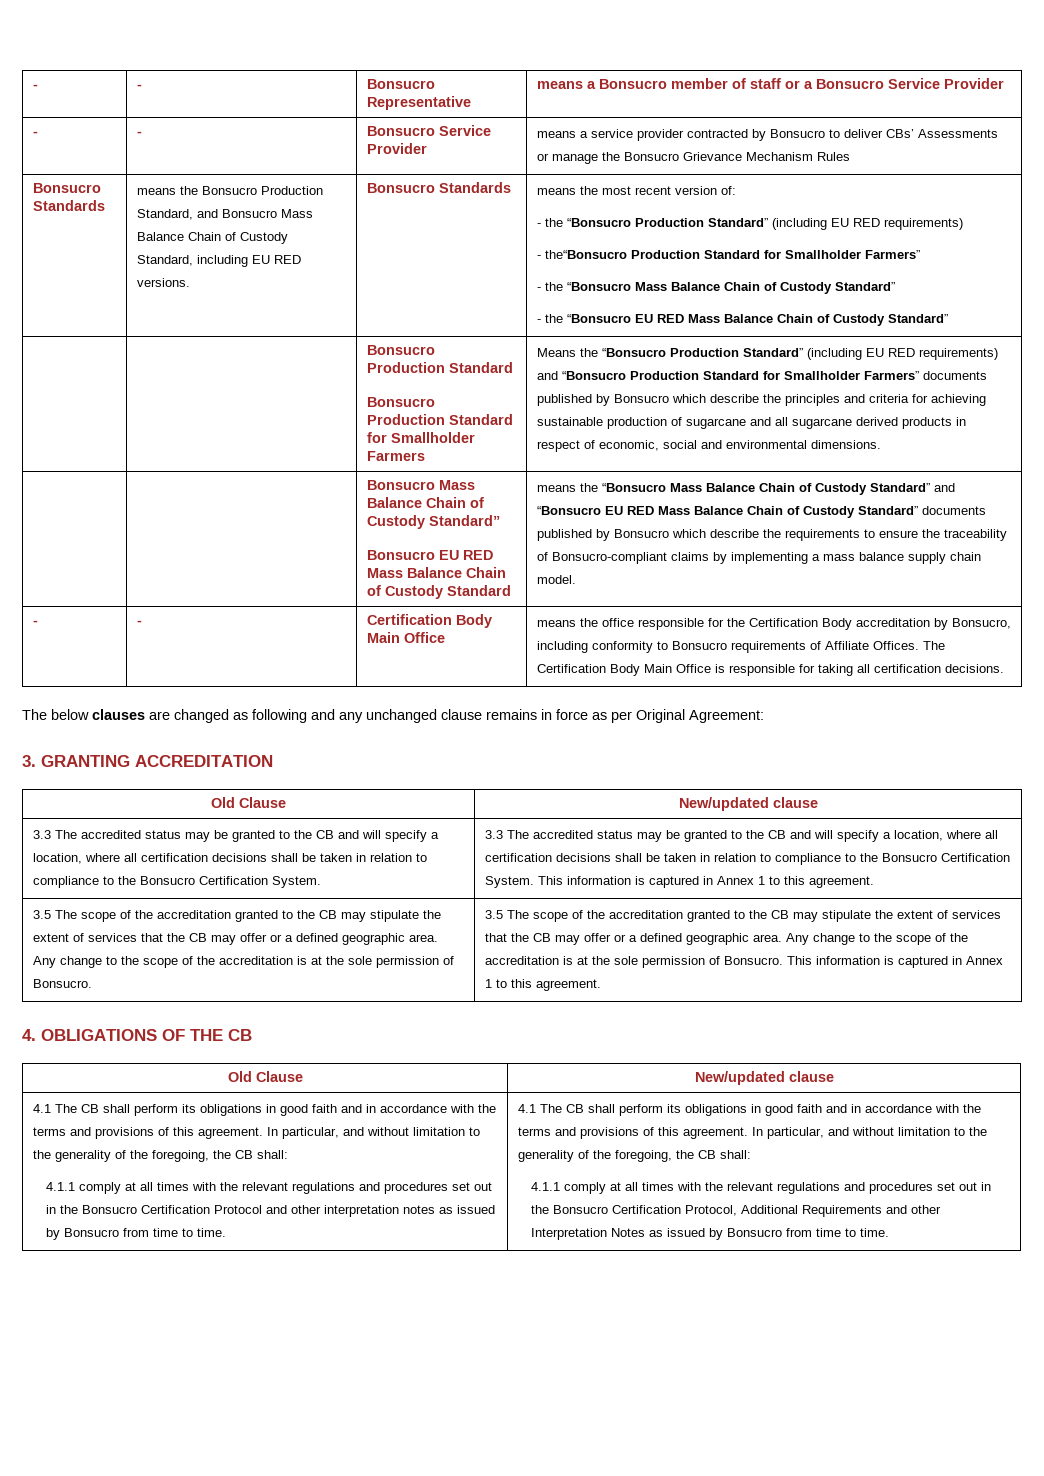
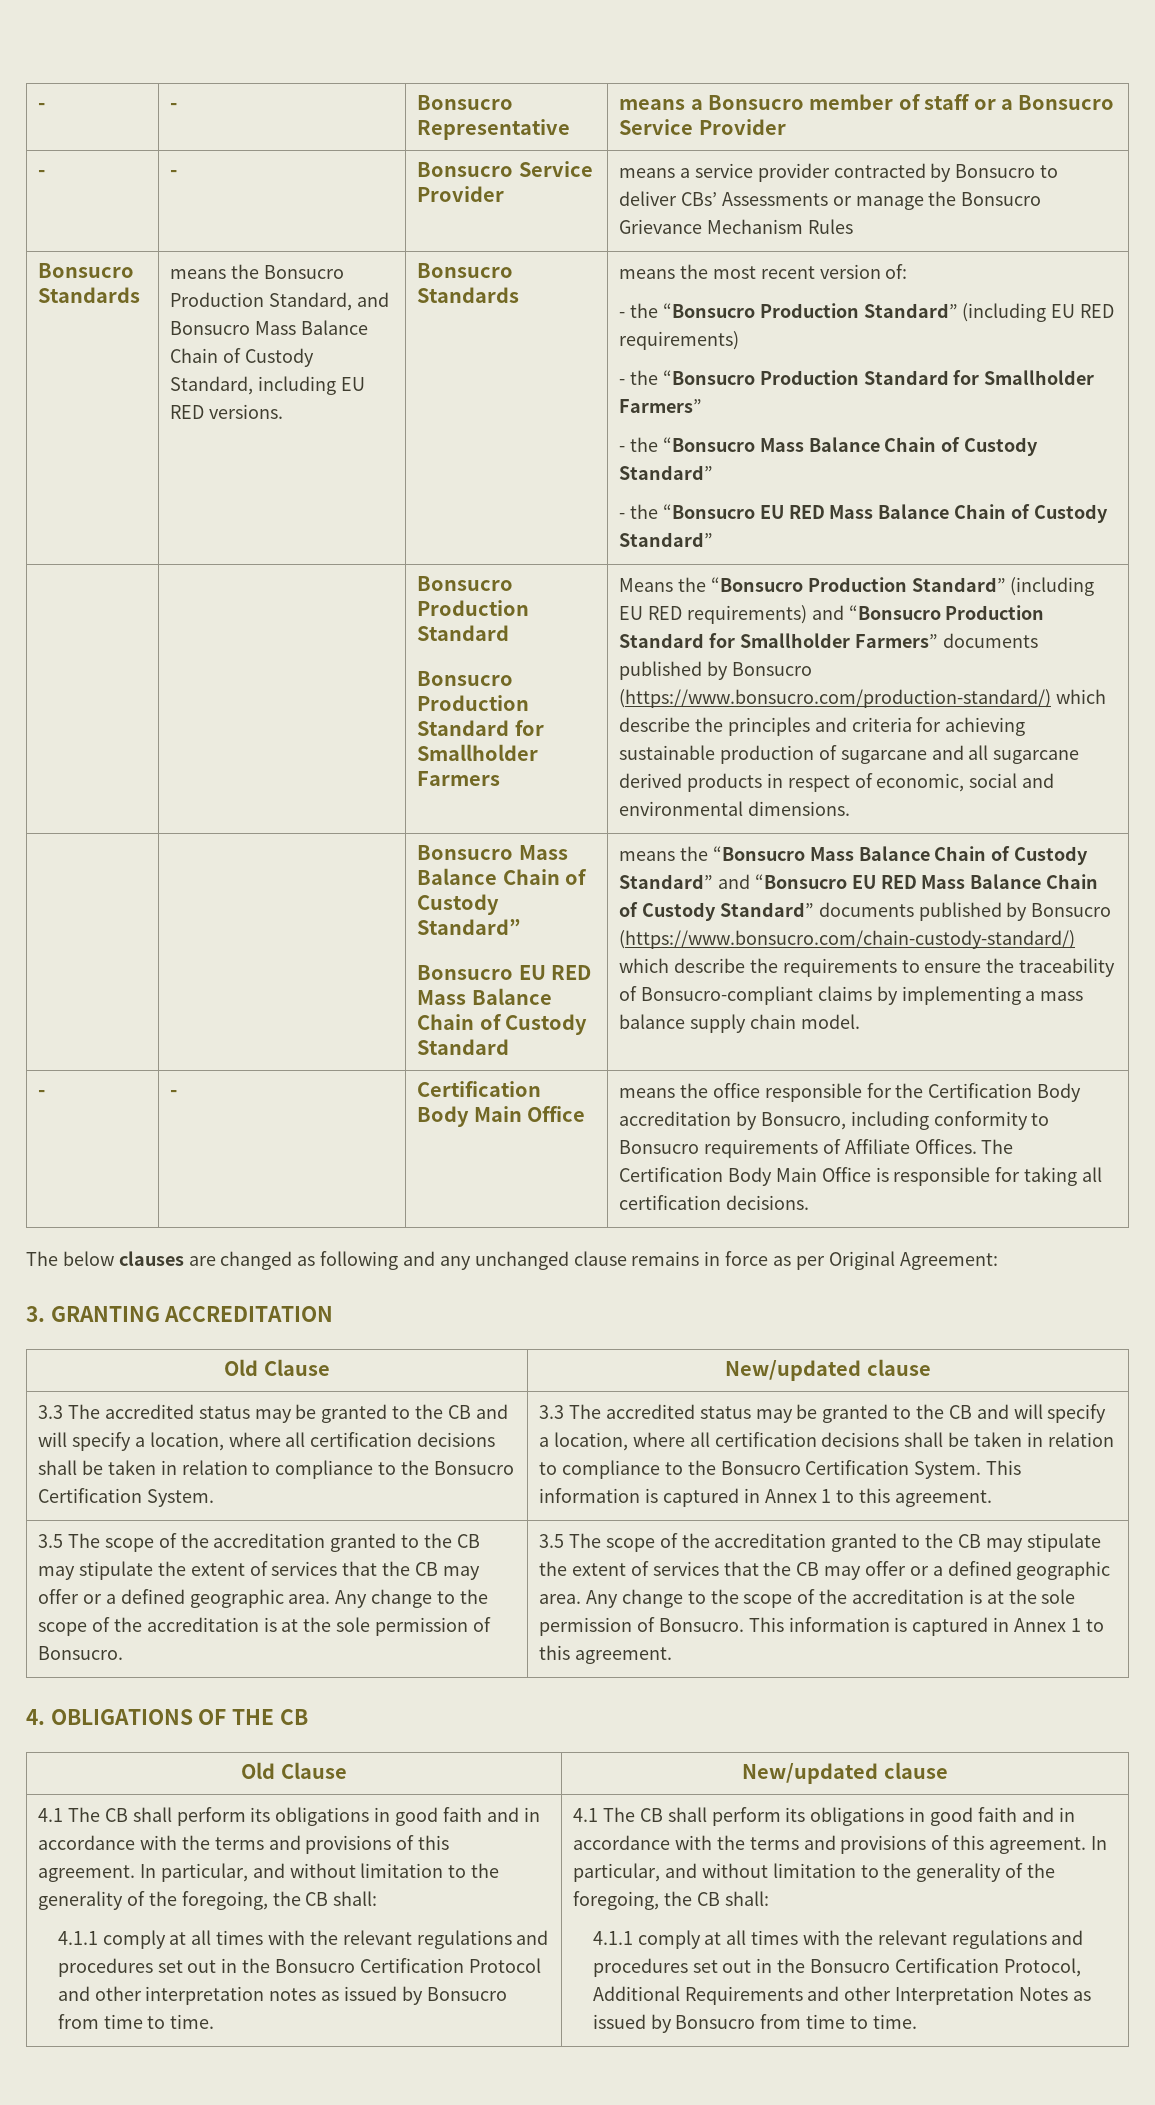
[544,250,627,259] the“Bonsucro -> [629,370,755,385] the “Bonsucro
(669, 398) none -> [619,689,1052,708] (https://www.bonsucro.com/production-standard/)
(669, 533) none -> [619,930,1076,949] (https://www.bonsucro.com/chain-custody-standard/)

